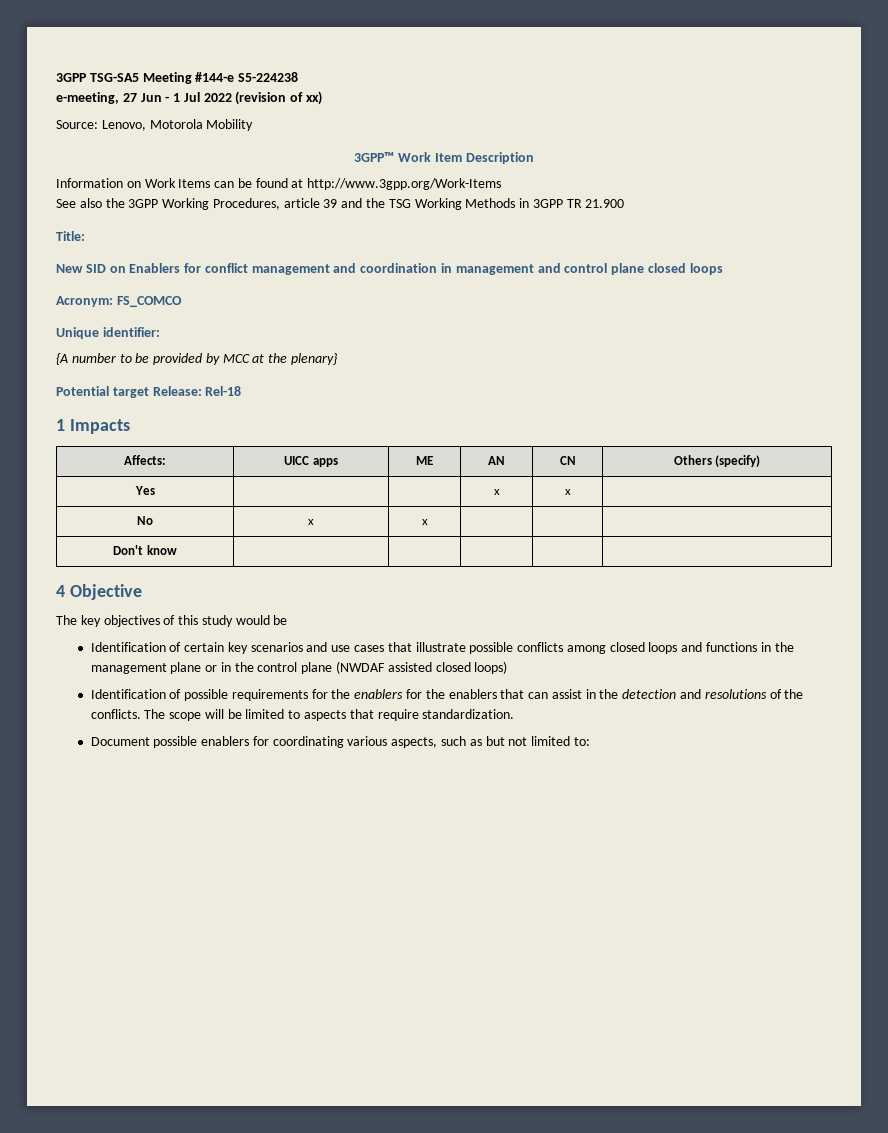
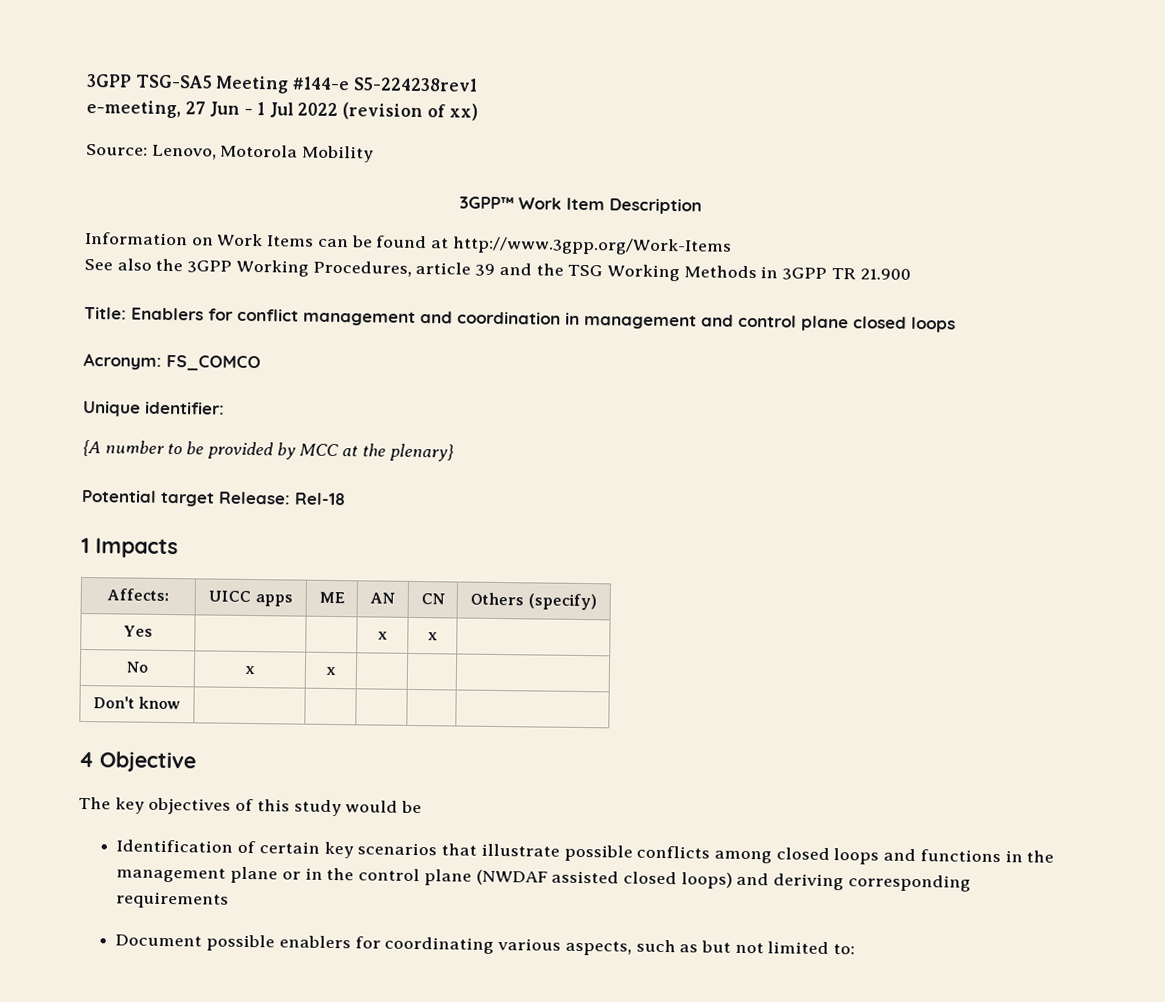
[238,72,299,82] S5-224238 -> [352,77,478,92] S5-224238rev1
[56,264,126,273] // New SID on -> (127, 313) none
[306,642,385,652] and use cases -> (438, 849) none
[90,689,804,701] [90,709,515,721] // Identification of possible requirements for the enablers for the enablers that can assist in the detection and resolutions of the conflicts. The scope will be limited to aspects that require standardization. -> [736,872,971,892] [116,891,230,909] and deriving corresponding requirements

